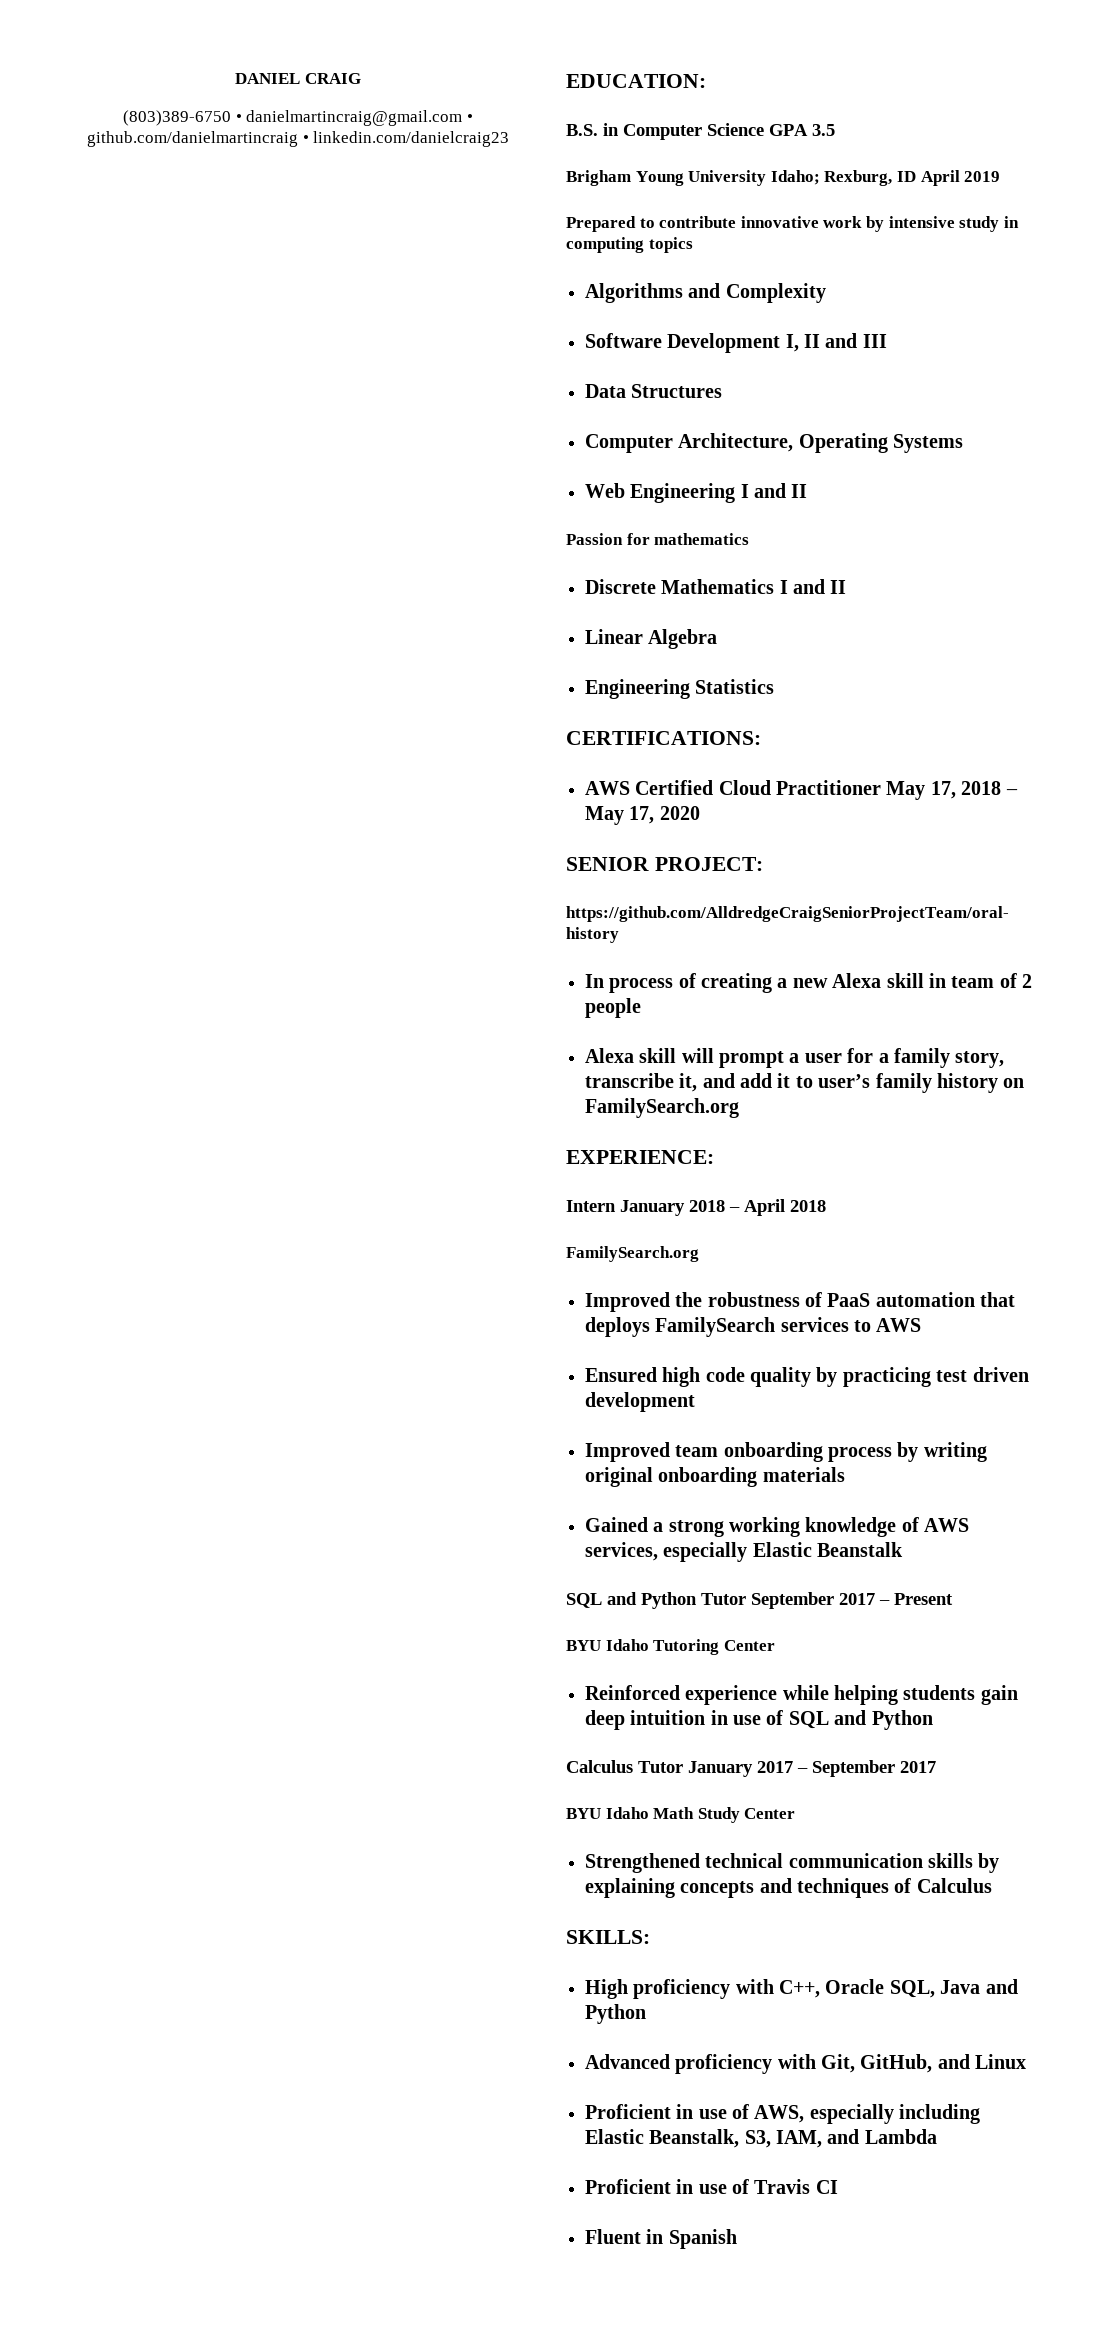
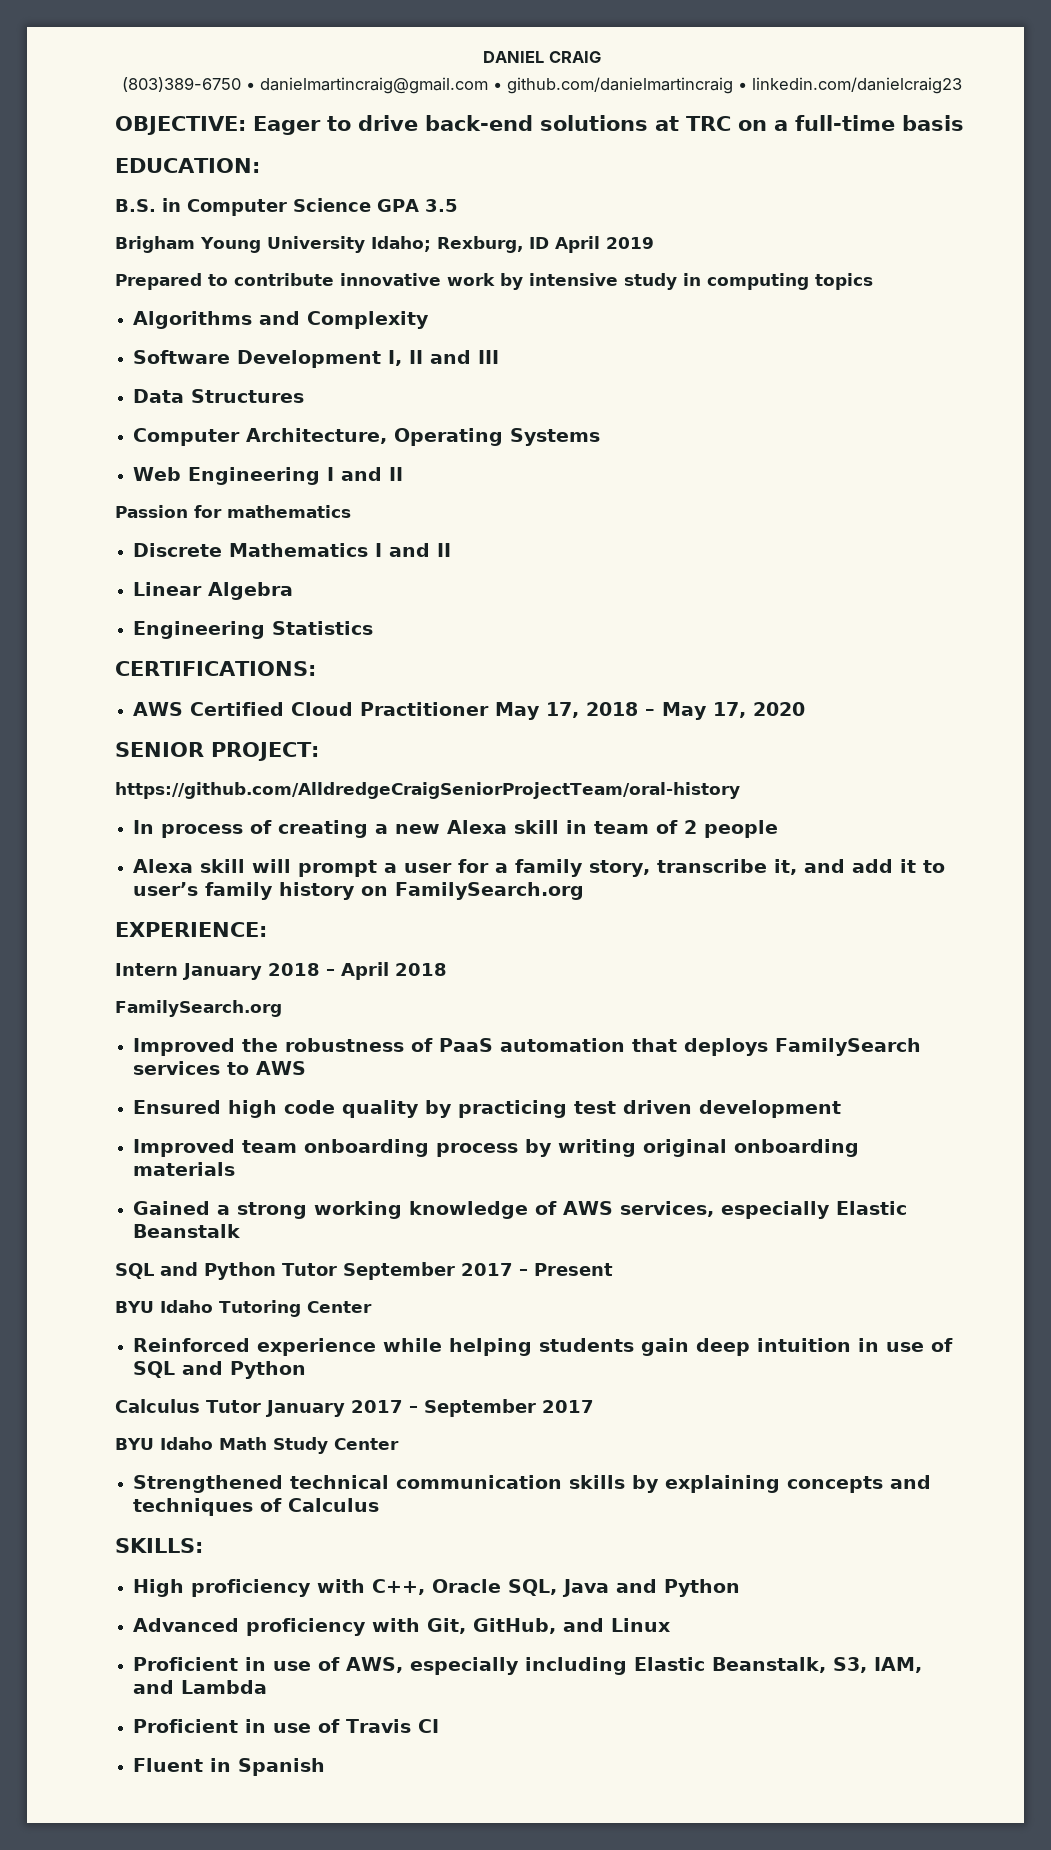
(510, 139) none -> [115,115,964,135] // OBJECTIVE: Eager to drive back-end solutions at TRC on a full-time basis

